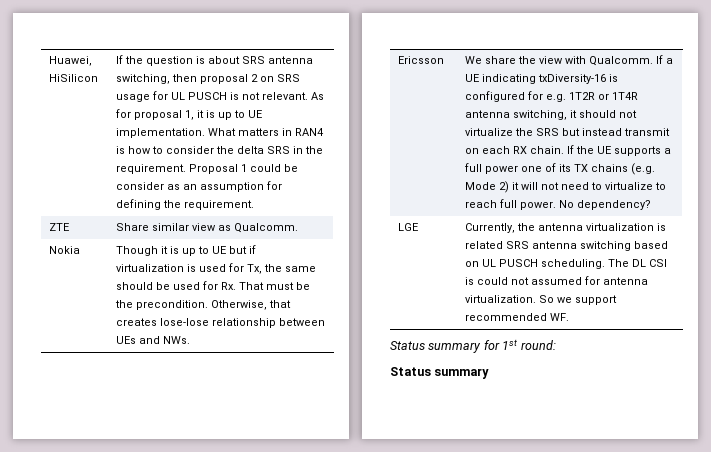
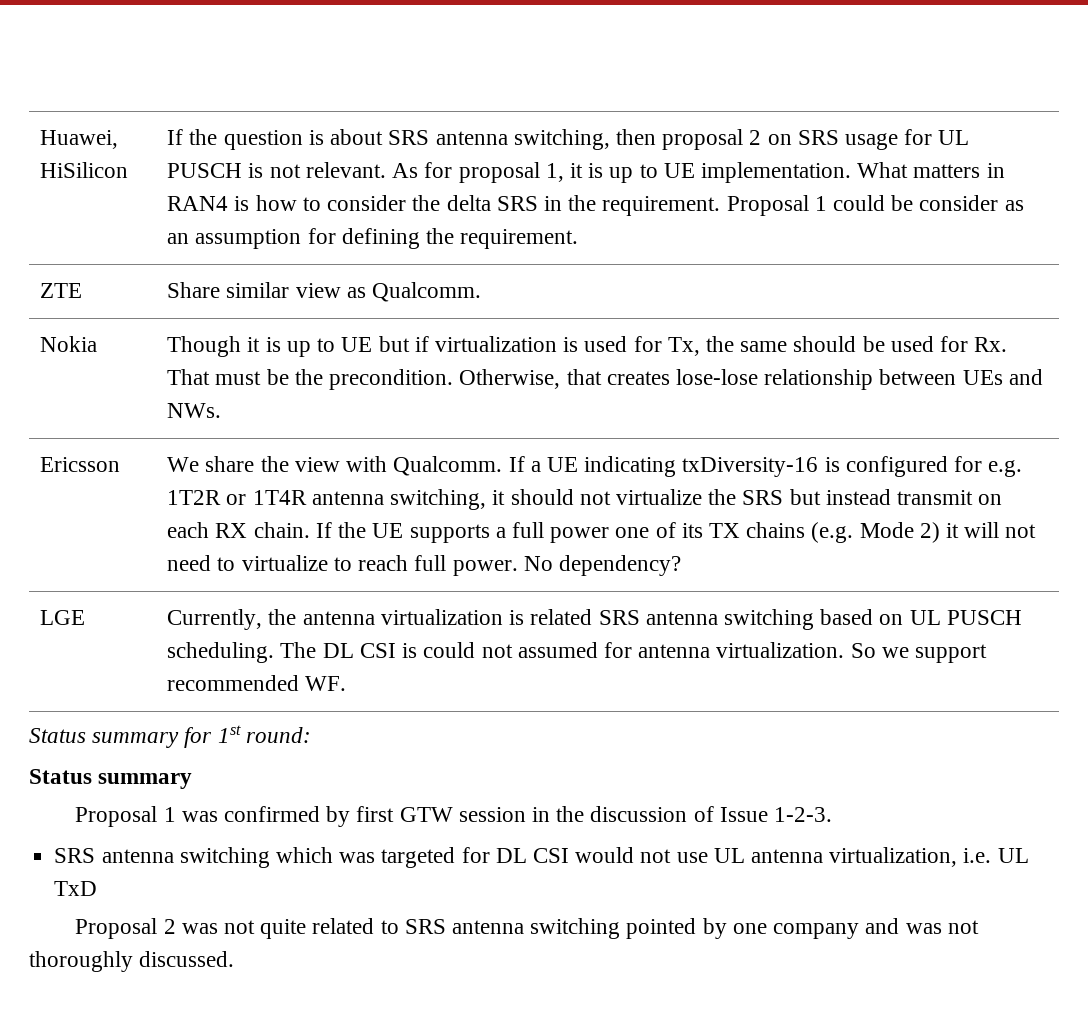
(490, 373) none -> [75,806,833,827] [54,847,1029,868] [54,881,98,896] [75,918,979,939] [29,951,235,972] // Proposal 1 was confirmed by first GTW session in the discussion of Issue 1-2-3. // SRS antenna switching which was targeted for DL CSI would not use UL antenna virtualization, i.e. UL TxD // Proposal 2 was not quite related to SRS antenna switching pointed by one company and was not thoroughly discussed.

